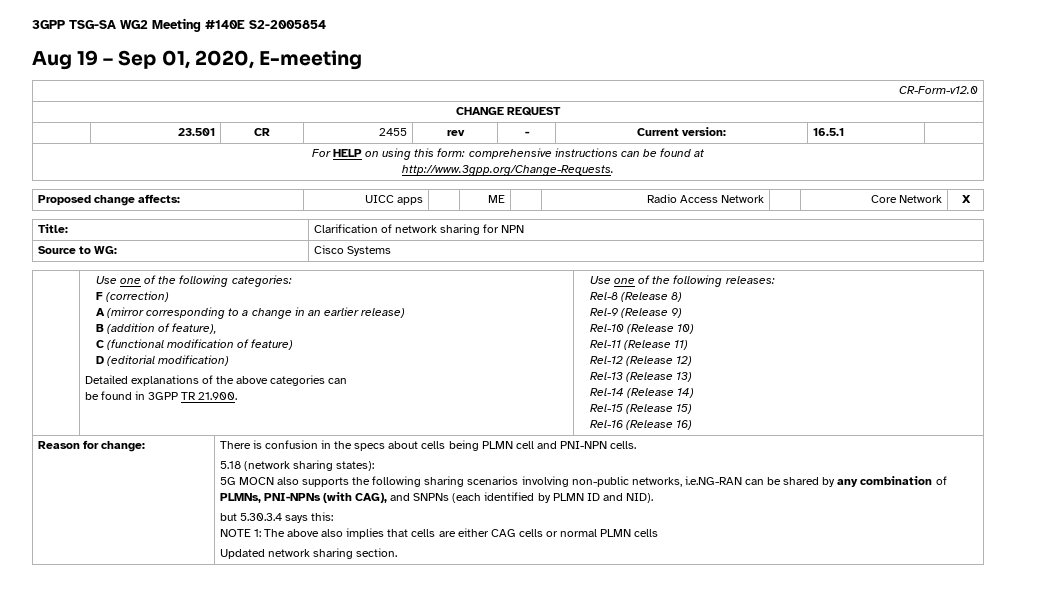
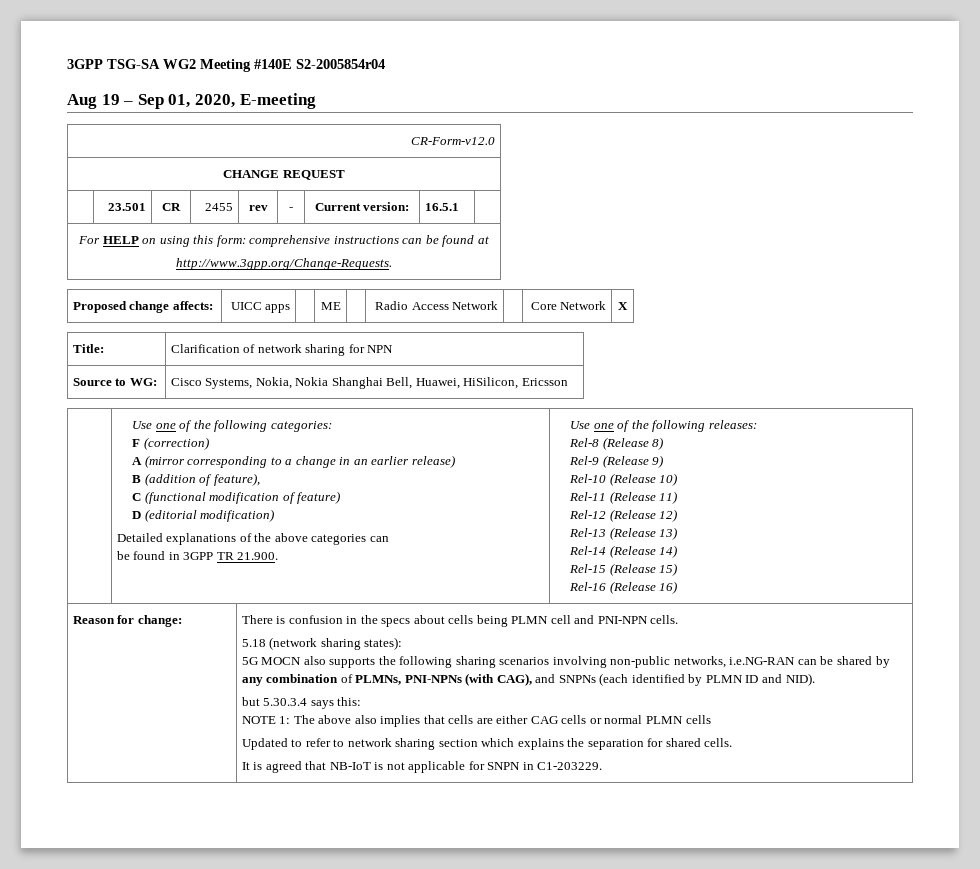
[249,20,326,29] S2-2005854 -> [296,59,385,69] S2-2005854r04
[346,246,391,256] Systems -> [205,377,568,389] Systems, Nokia, Nokia Shanghai Bell, Huawei, HiSilicon, Ericsson
[267,548,398,559] network sharing section. -> [291,738,733,750] [241,761,603,773] to refer to network sharing section which explains the separation for shared cells. // It is agreed that NB-IoT is not applicable for SNPN in C1-203229.

